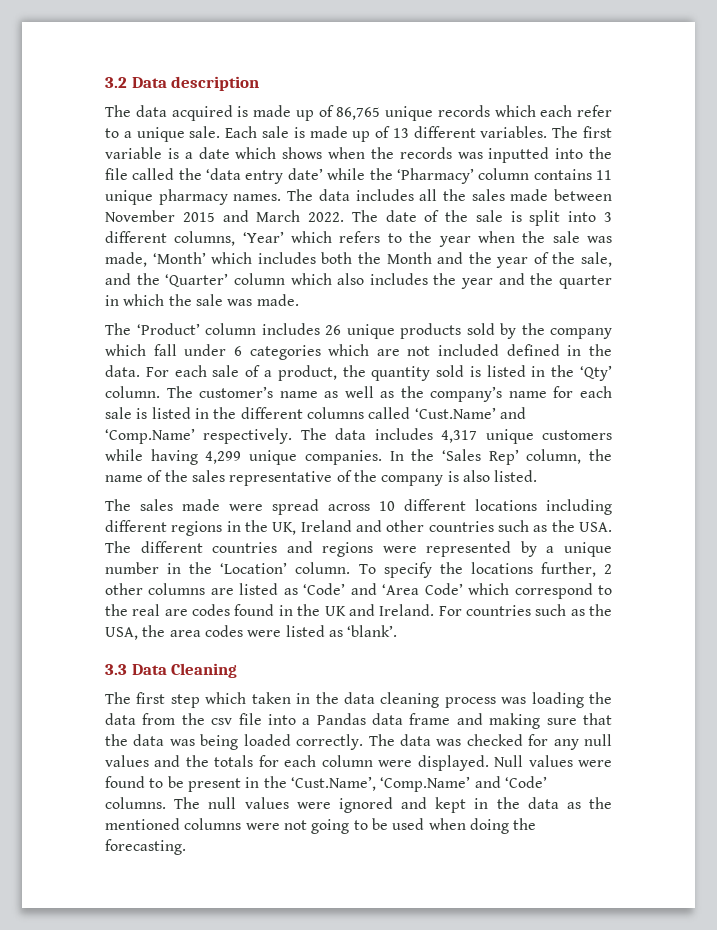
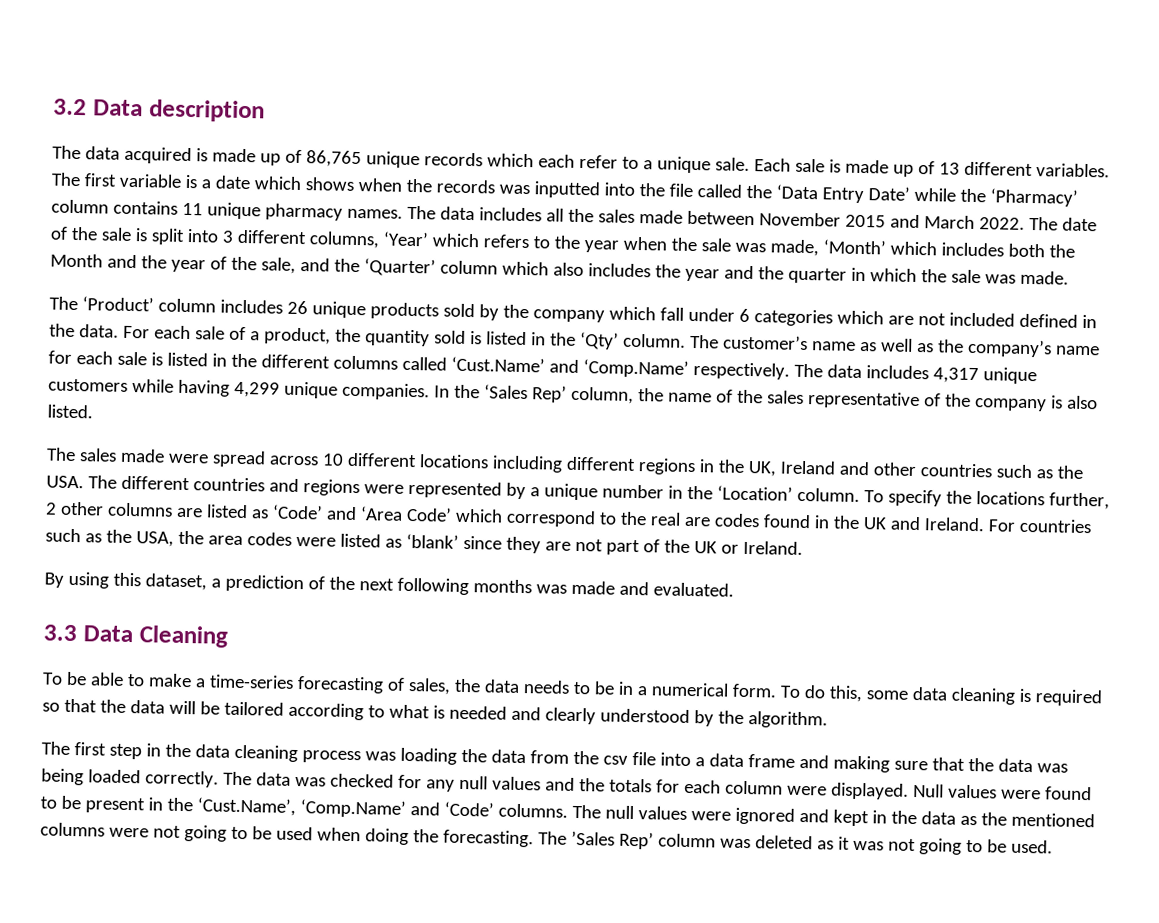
[206,168,323,184] ‘data entry date’ -> [775,184,910,204] ‘Data Entry Date’
[347,625,398,637] [105,663,238,678] ‘blank’. // 3.3 Data Cleaning -> [405,533,803,556] [44,571,734,597] [43,624,229,648] [42,671,1103,707] [42,698,828,729] ‘blank’ since they are not part of the UK or Ireland. // By using this dataset, a prediction of the next following months was made and evaluated. // 3.3 Data Cleaning // To be able to make a time-series forecasting of sales, the data needs to be in a numerical form. To do this, some data cleaning is required so that the data will be tailored according to what is needed and clearly understood by the algorithm.
[205,692,291,704] which taken -> (142, 751) none
[316,713,366,725] Pandas -> (705, 762) none
(186, 847) none -> [537,830,1053,855] The ’Sales Rep’ column was deleted as it was not going to be used.

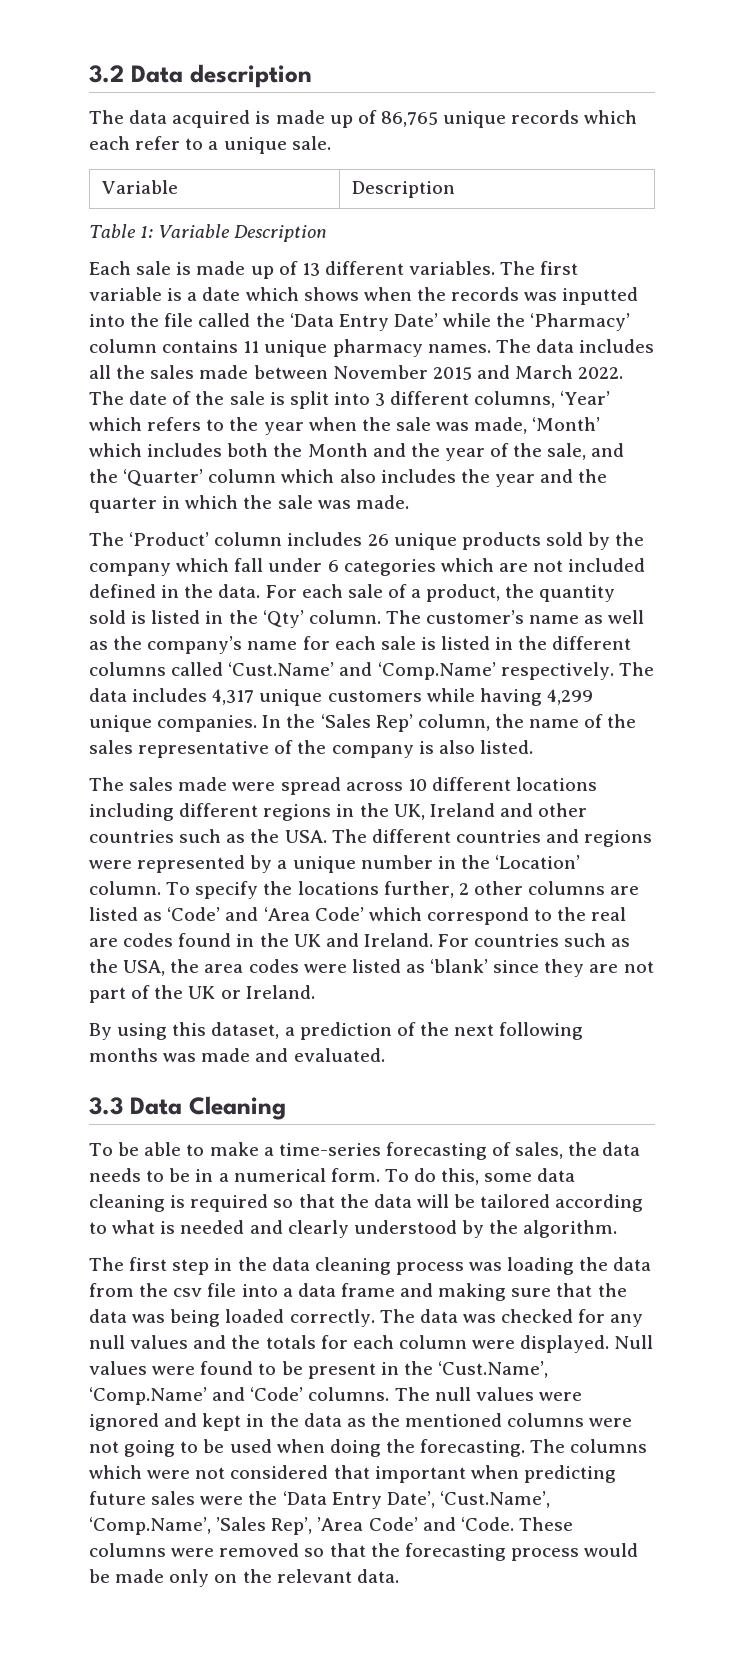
(750, 164) none -> [102,180,179,194] [352,181,456,198] [89,224,328,242] // Variable | Description // Table 1: Variable Description //
[570,830,1053,855] ’Sales Rep’ column was deleted as it was not going to be used. -> [570,1439,648,1453] [89,1465,616,1483] [89,1491,550,1509] [89,1517,573,1535] [89,1543,639,1561] [89,1569,399,1587] columns which were not considered that important when predicting future sales were the ‘Data Entry Date’, ‘Cust.Name’, ‘Comp.Name’, ’Sales Rep’, ’Area Code’ and ‘Code. These columns were removed so that the forecasting process would be made only on the relevant data.

